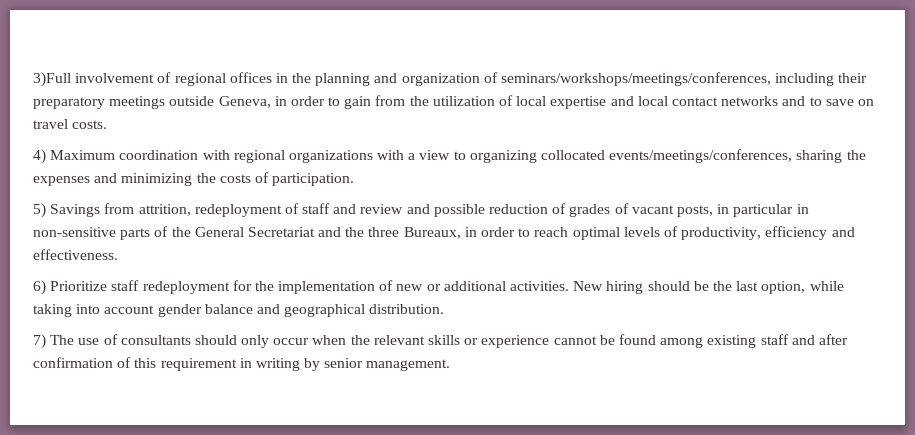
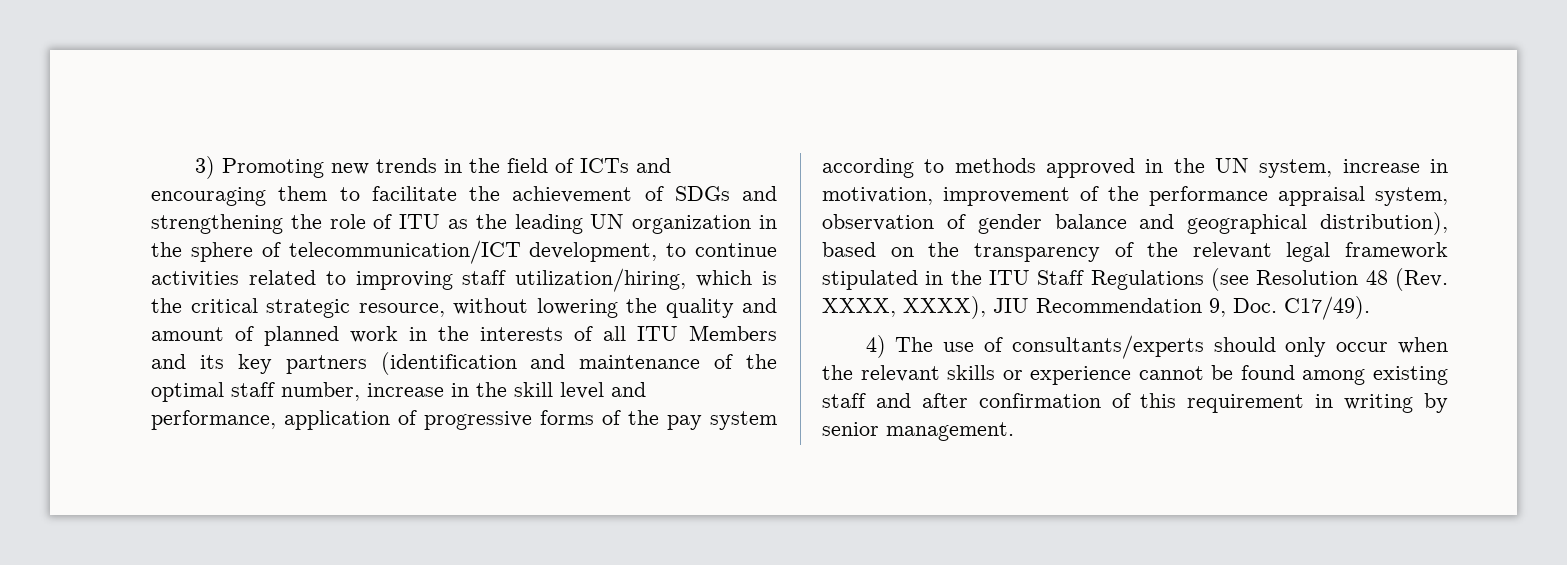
[33,72,868,87] [33,95,874,109] [33,119,108,129] [33,149,866,164] [33,172,355,186] [33,203,809,218] [33,226,855,240] [33,249,118,260] [33,280,844,295] [33,304,445,317] [33,334,46,349] 3)Full involvement of regional offices in the planning and organization of seminars/workshops/meetings/conferences, including their preparatory meetings outside Geneva, in order to gain from the utilization of local expertise and local contact networks and to save on travel costs. // 4) Maximum coordination with regional organizations with a view to organizing collocated events/meetings/conferences, sharing the expenses and minimizing the costs of participation. // 5) Savings from attrition, redeployment of staff and review and possible reduction of grades of vacant posts, in particular in non-sensitive parts of the General Secretariat and the three Bureaux, in order to reach optimal levels of productivity, efficiency and effectiveness. // 6) Prioritize staff redeployment for the implementation of new or additional activities. New hiring should be the last option, while taking into account gender balance and geographical distribution. // 7) -> [194,156,671,179] [151,186,777,206] [151,214,777,234] [151,240,777,264] [151,268,777,292] [151,298,777,318] [151,325,777,346] [151,352,777,375] [151,382,646,402] [151,410,777,430] [822,158,1448,178] [822,186,1448,206] [822,212,1448,235] [822,242,1448,262] [822,268,1448,291] [822,296,1370,320] [865,335,886,358] 3) Promoting new trends in the field of ICTs and encouraging them to facilitate the achievement of SDGs and strengthening the role of ITU as the leading UN organization in the sphere of telecommunication/ICT development, to continue activities related to improving staff utilization/hiring, which is the critical strategic resource, without lowering the quality and amount of planned work in the interests of all ITU Members and its key partners (identification and maintenance of the optimal staff number, increase in the skill level and performance, application of progressive forms of the pay system according to methods approved in the UN system, increase in motivation, improvement of the performance appraisal system, observation of gender balance and geographical distribution), based on the transparency of the relevant legal framework stipulated in the ITU Staff Regulations (see Resolution 48 (Rev. ХХХХ, ХХХХ), JIU Recommendation 9, Doc. С17/49). // 4)
[120,335,191,345] consultants -> [1011,335,1204,359] consultants/experts

